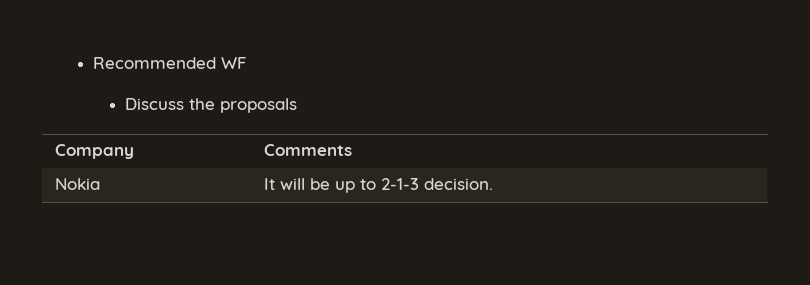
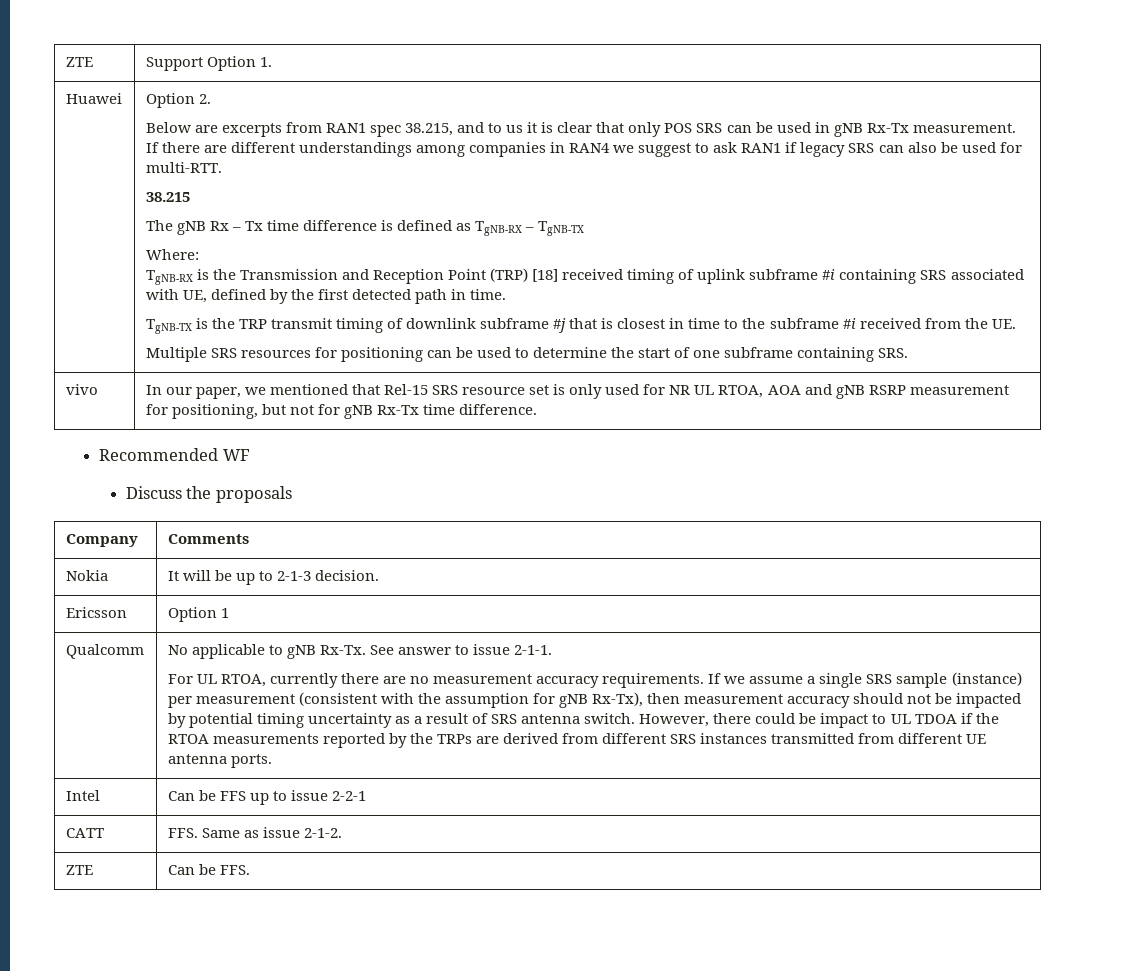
(92, 63) none -> [65,57,93,67] [145,56,272,71] [65,93,122,104] [145,93,211,108] [145,122,1016,137] [145,142,1022,157] [145,162,222,173] [145,192,190,202] [145,220,585,236] [145,249,199,260] [145,268,1024,285] [145,289,507,304] [145,318,1016,334] [145,347,909,362] [65,384,98,395] [145,384,1009,399] [145,404,538,419] ZTE | Support Option 1. // Huawei | Option 2. // Below are excerpts from RAN1 spec 38.215, and to us it is clear that only POS SRS can be used in gNB Rx-Tx measurement. If there are different understandings among companies in RAN4 we suggest to ask RAN1 if legacy SRS can also be used for multi-RTT. // 38.215 // The gNB Rx – Tx time difference is defined as TgNB-RX – TgNB-TX // Where: // TgNB-RX is the Transmission and Reception Point (TRP) [18] received timing of uplink subframe #i containing SRS associated with UE, defined by the first detected path in time. // TgNB-TX is the TRP transmit timing of downlink subframe #j that is closest in time to the subframe #i received from the UE. // Multiple SRS resources for positioning can be used to determine the start of one subframe containing SRS. // vivo | In our paper, we mentioned that Rel-15 SRS resource set is only used for NR UL RTOA, AOA and gNB RSRP measurement for positioning, but not for gNB Rx-Tx time difference. //
(494, 184) none -> [65,607,127,618] [167,607,229,622] [65,644,144,659] [167,644,553,659] [167,672,1022,688] [167,692,1022,708] [167,713,999,728] [167,733,987,748] [167,754,272,768] [65,790,100,801] [167,790,366,805] [65,828,104,838] [167,827,342,838] [65,865,93,875] [167,864,250,875] // Ericsson | Option 1 // Qualcomm | No applicable to gNB Rx-Tx. See answer to issue 2-1-1. // For UL RTOA, currently there are no measurement accuracy requirements. If we assume a single SRS sample (instance) per measurement (consistent with the assumption for gNB Rx-Tx), then measurement accuracy should not be impacted by potential timing uncertainty as a result of SRS antenna switch. However, there could be impact to UL TDOA if the RTOA measurements reported by the TRPs are derived from different SRS instances transmitted from different UE antenna ports. // Intel | Can be FFS up to issue 2-2-1 // CATT | FFS. Same as issue 2-1-2. // ZTE | Can be FFS.

